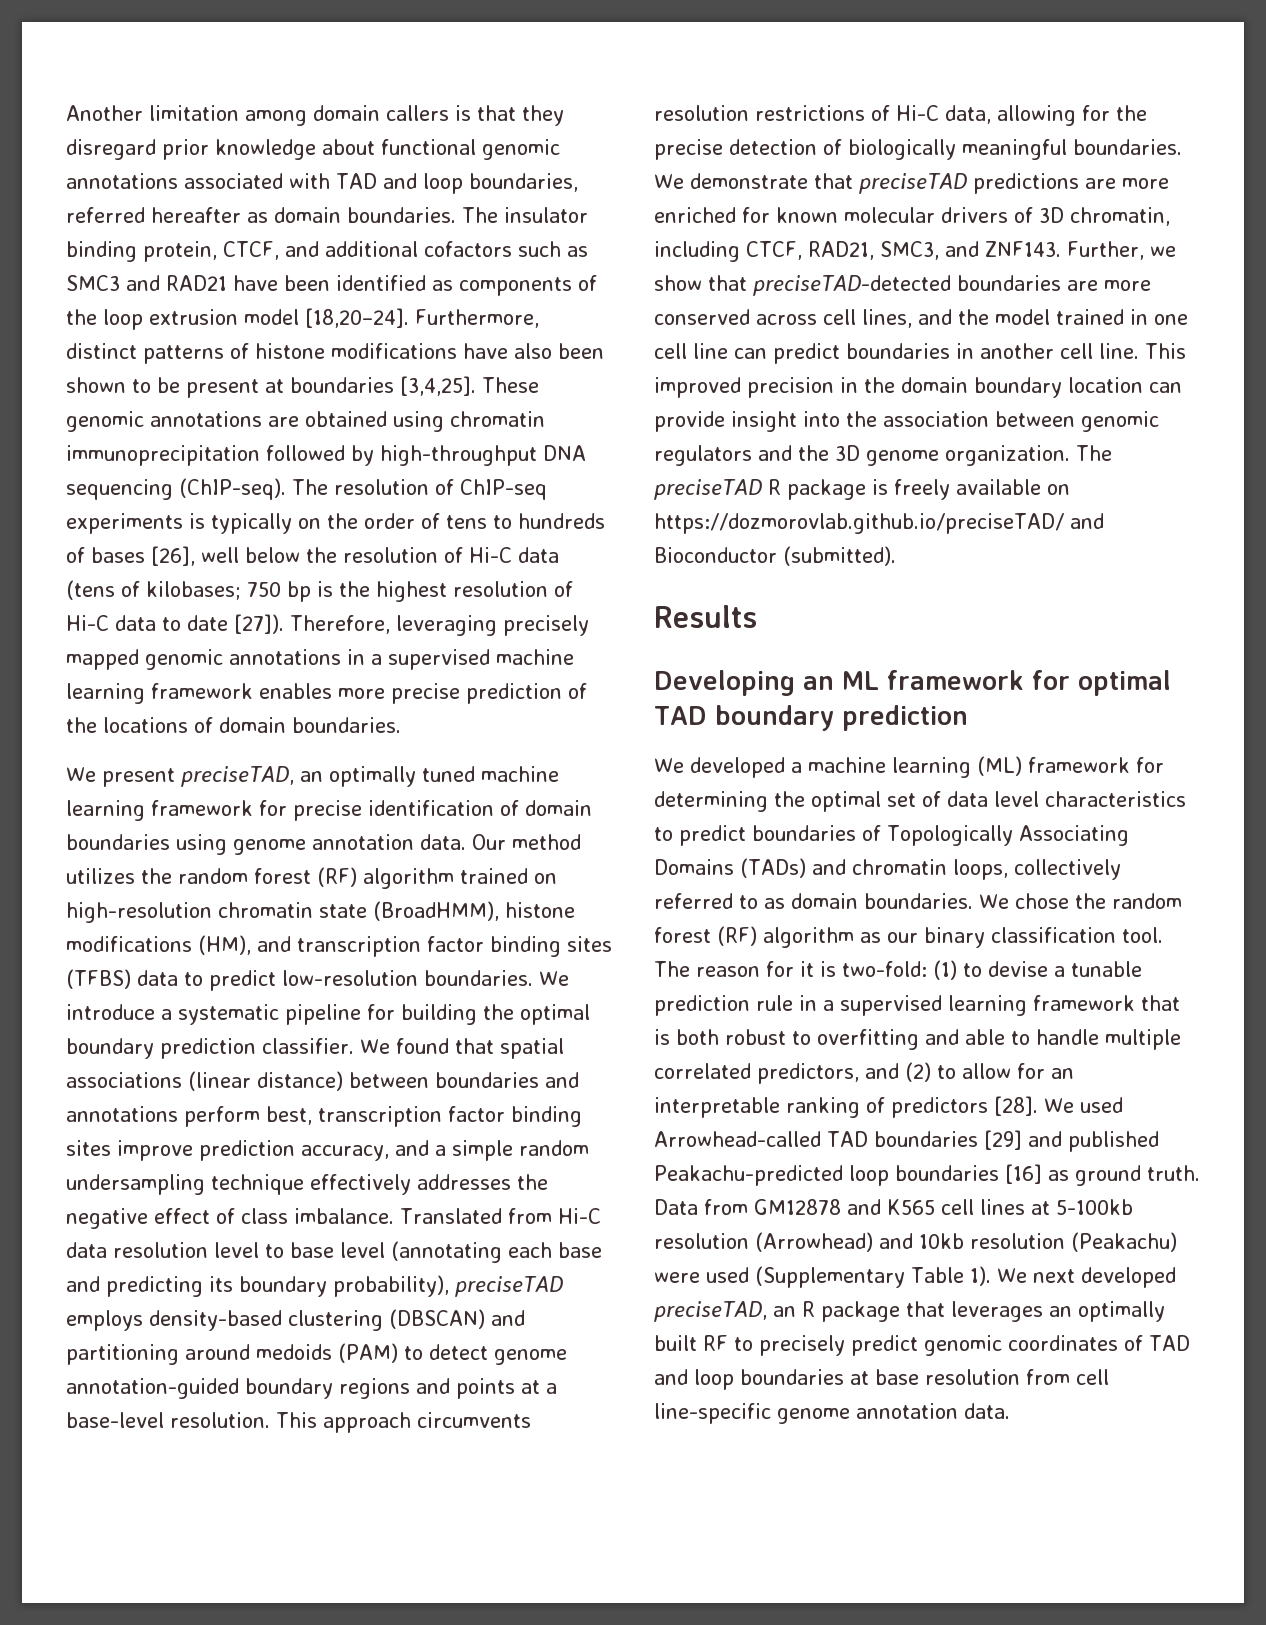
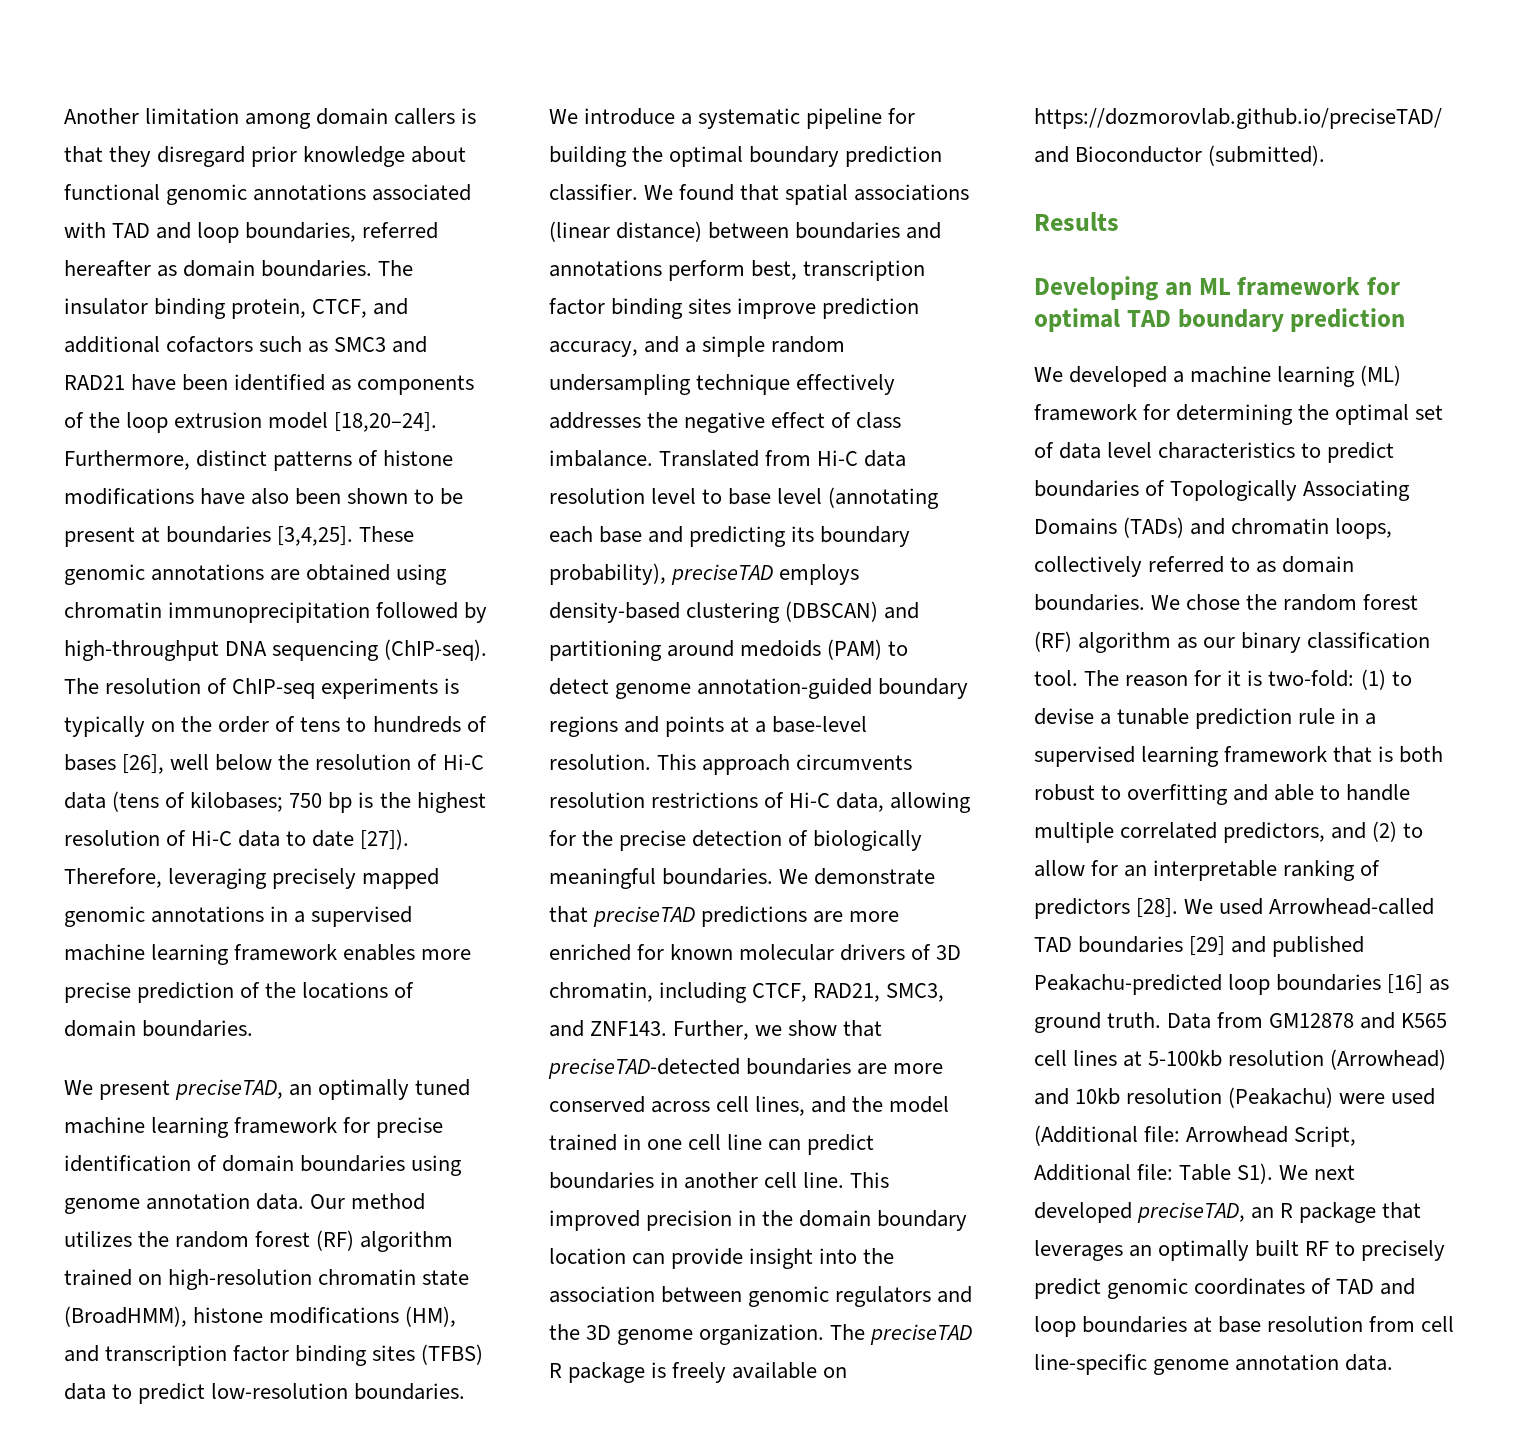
[755,1266,991,1288] (Supplementary Table 1). -> [1034,1125,1357,1147] [1034,1163,1274,1184] (Additional file: Arrowhead Script, Additional file: Table S1).

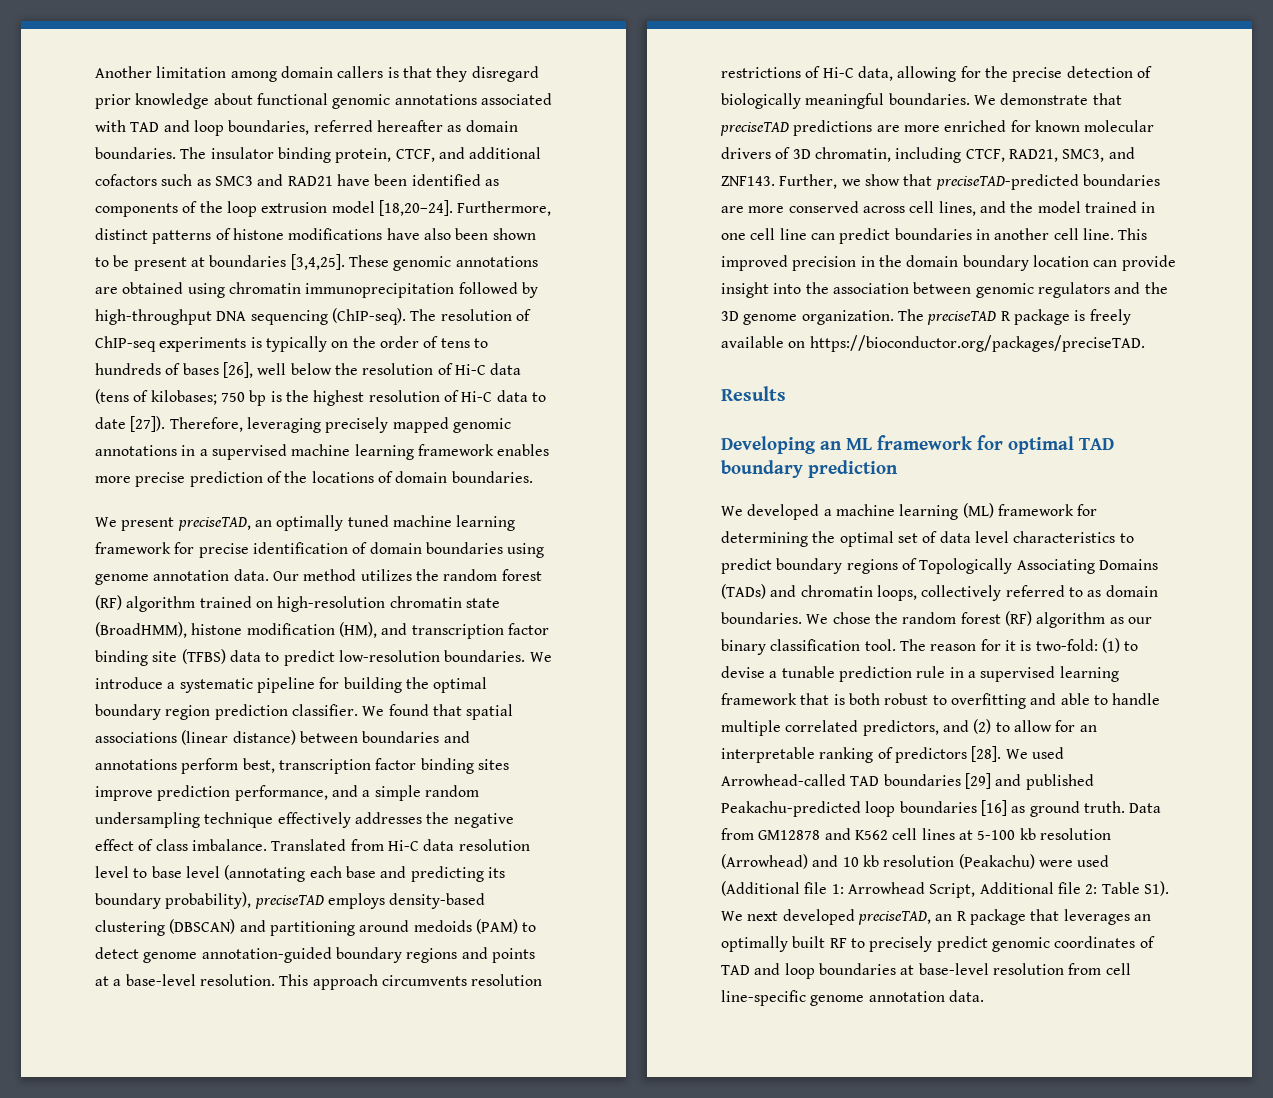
[269,1307,400,1324] modifications -> [246,623,335,635] modification
[372,1345,416,1361] sites -> [152,651,178,662] site
(840, 156) none -> [165,705,211,720] region
[549,341,638,357] accuracy, -> [234,785,328,801] performance,
[548,1058,740,1079] preciseTAD-detected -> [935,174,1079,190] preciseTAD-predicted
[1034,108,1442,129] [1034,145,1326,166] https://dozmorovlab.github.io/preciseTAD/ and Bioconductor (submitted). -> [809,335,1145,352] https://bioconductor.org/packages/preciseTAD.
[1034,480,1139,497] boundaries -> [776,558,898,574] boundary regions
[1401,1013,1448,1028] K565 -> [854,830,888,840] K562
[1148,1050,1223,1067] 5-100kb -> [977,828,1036,840] 5-100 kb
[1075,1088,1121,1105] 10kb -> [842,855,879,867] 10 kb
[1144,1126,1181,1142] file: -> [804,882,844,894] file 1:
[1137,1164,1174,1180] file: -> [1057,882,1098,894] file 2:
[1218,1316,1262,1333] base -> [918,963,989,975] base-level

